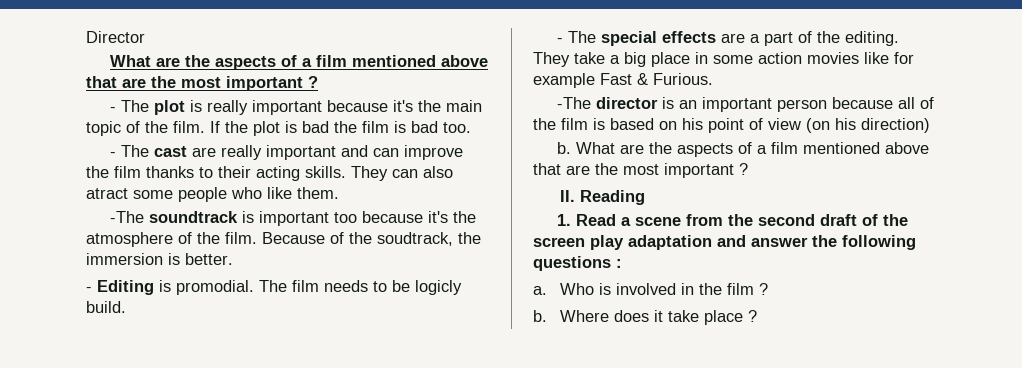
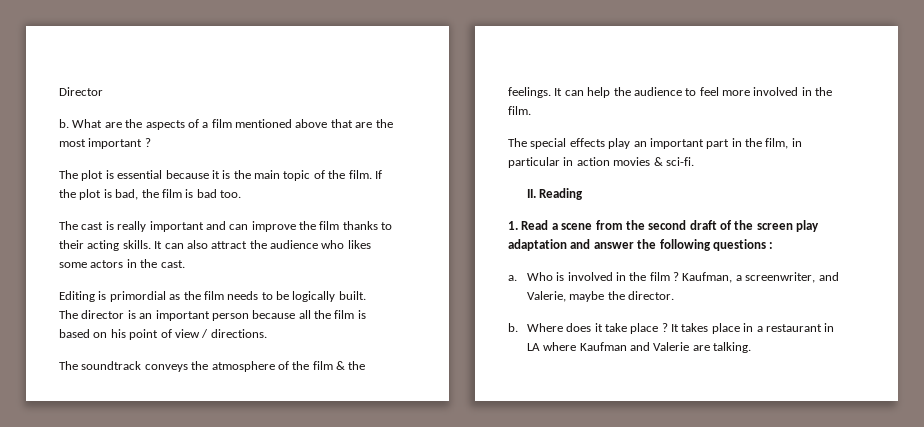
[109,55,488,70] [86,76,318,91] [109,100,482,115] [86,121,471,136] [109,145,463,160] [86,166,453,181] [86,187,339,202] [109,211,476,226] [86,232,481,247] [86,253,233,265] [86,280,462,295] [86,301,126,313] [556,31,899,46] [533,52,914,67] [533,73,713,88] [556,97,934,112] [533,118,930,133] // What are the aspects of a film mentioned above that are the most important ? // - The plot is really important because it's the main topic of the film. If the plot is bad the film is bad too. // - The cast are really important and can improve the film thanks to their acting skills. They can also atract some people who like them. // -The soundtrack is important too because it's the atmosphere of the film. Because of the soudtrack, the immersion is better. // - Editing is promodial. The film needs to be logicly build. // - The special effects are a part of the editing. They take a big place in some action movies like for example Fast & Furious. // -The director is an important person because all of the film is based on his point of view (on his direction) -> (103, 91) none
(748, 169) none -> [59,170,382,181] [59,189,241,200] [59,221,393,232] [59,240,371,251] [59,259,185,268] [59,291,366,302] [59,310,366,321] [59,329,267,340] [59,361,366,372] [508,87,833,98] [508,106,531,115] [508,138,802,149] [508,157,694,168] // The plot is essential because it is the main topic of the film. If the plot is bad, the film is bad too. // The cast is really important and can improve the film thanks to their acting skills. It can also attract the audience who likes some actors in the cast. // Editing is primordial as the film needs to be logically built. // The director is an important person because all the film is based on his point of view / directions. // The soundtrack conveys the atmosphere of the film & the feelings. It can help the audience to feel more involved in the film. // The special effects play an important part in the film, in particular in action movies & sci-fi.
(769, 289) none -> [682,272,839,283] [526,291,674,302] Kaufman, a screenwriter, and Valerie, maybe the director.
(758, 316) none -> [671,323,835,334] [526,342,752,353] It takes place in a restaurant in LA where Kaufman and Valerie are talking.

